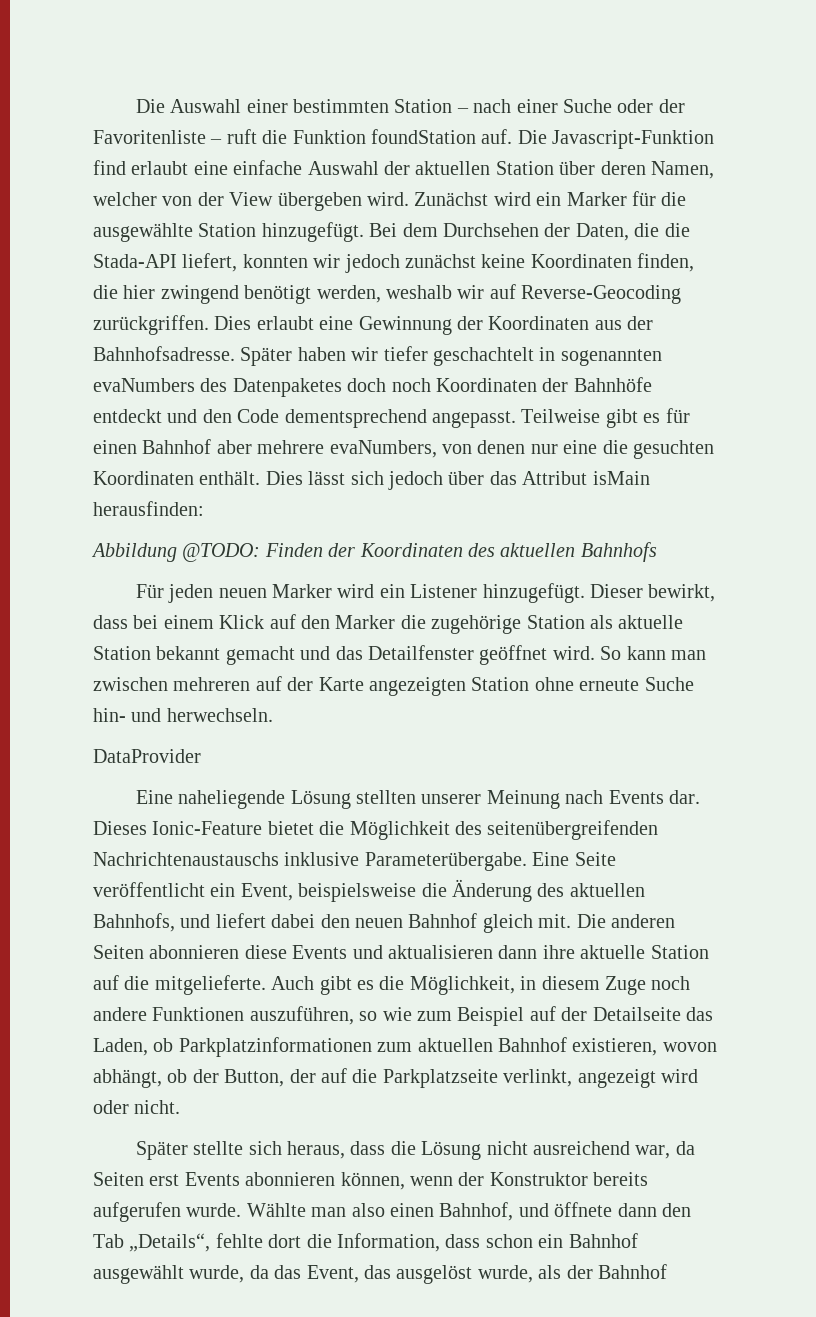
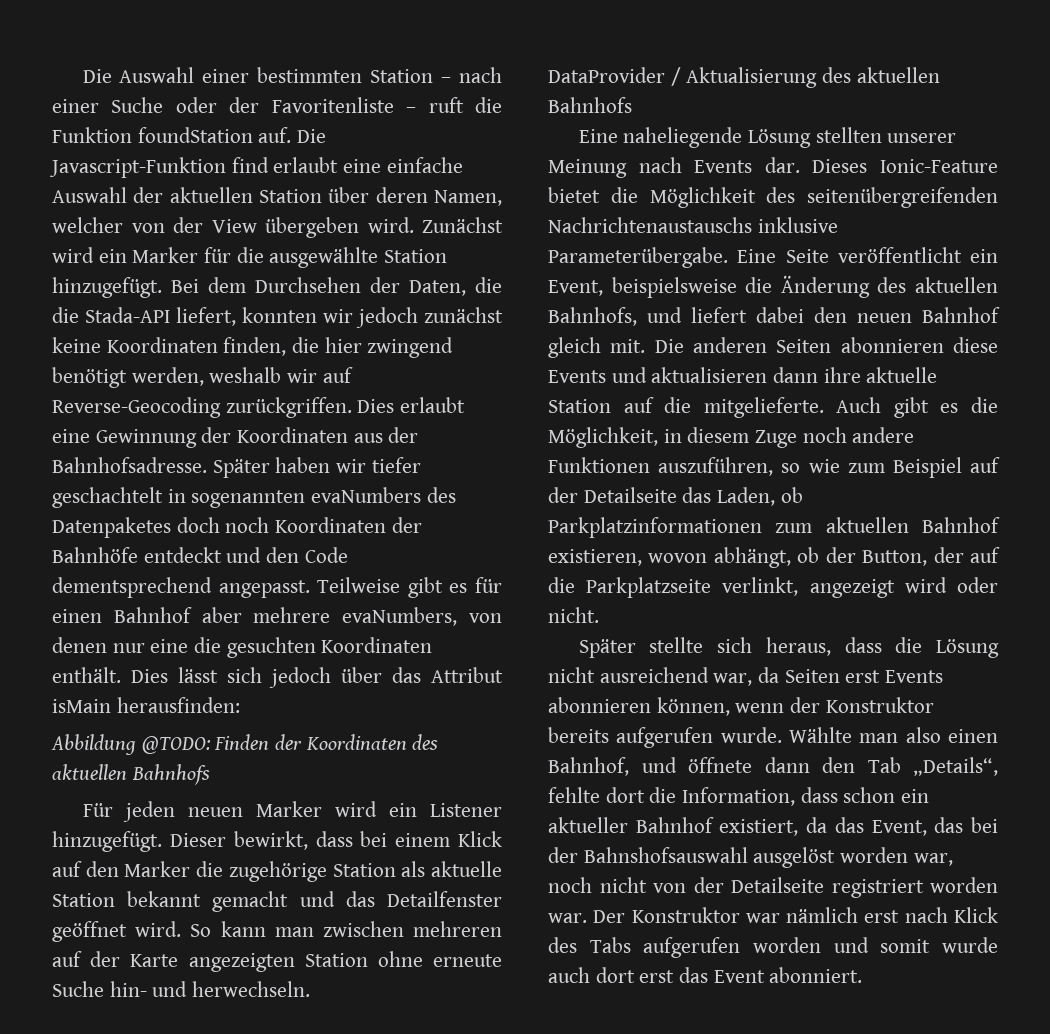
(201, 756) none -> [670,67,940,88] [548,97,632,113] / Aktualisierung des aktuellen Bahnhofs
[568,1233,638,1248] [93,1265,245,1284] Bahnhof ausgewählt wurde, -> [548,817,799,836] aktueller Bahnhof existiert,
[396,1264,667,1284] ausgelöst wurde, als der Bahnhof -> [971,817,998,833] [548,847,953,868] [548,877,998,898] [548,907,998,923] [548,937,998,958] [548,967,863,983] bei der Bahnshofsauswahl ausgelöst worden war, noch nicht von der Detailseite registriert worden war. Der Konstruktor war nämlich erst nach Klick des Tabs aufgerufen worden und somit wurde auch dort erst das Event abonniert.

